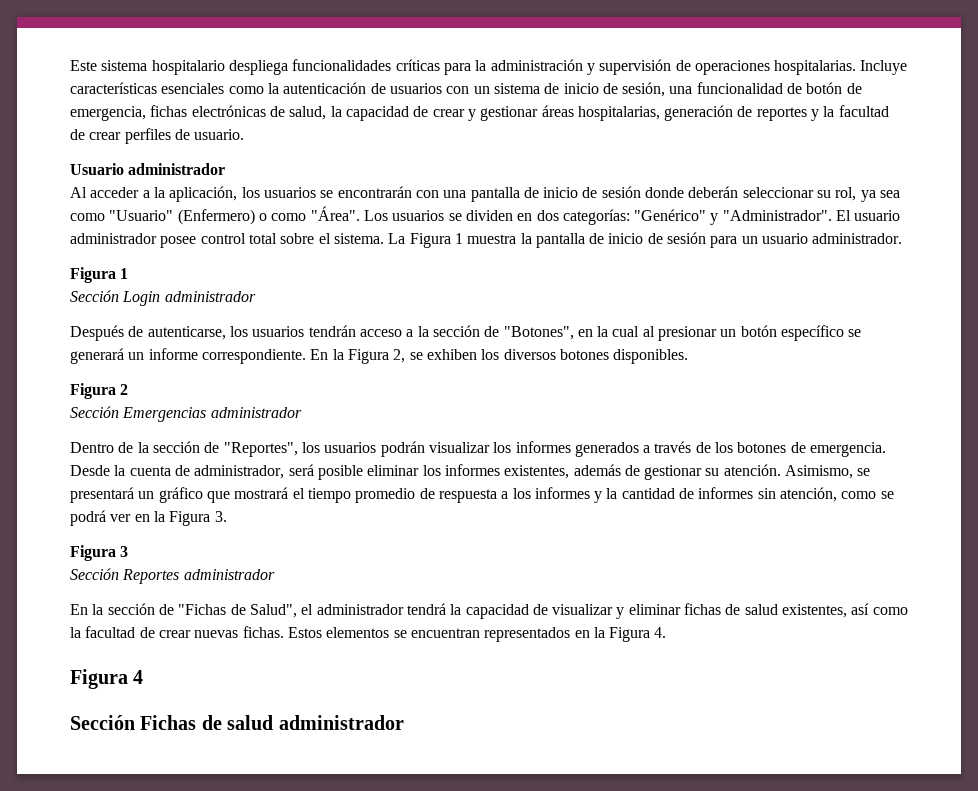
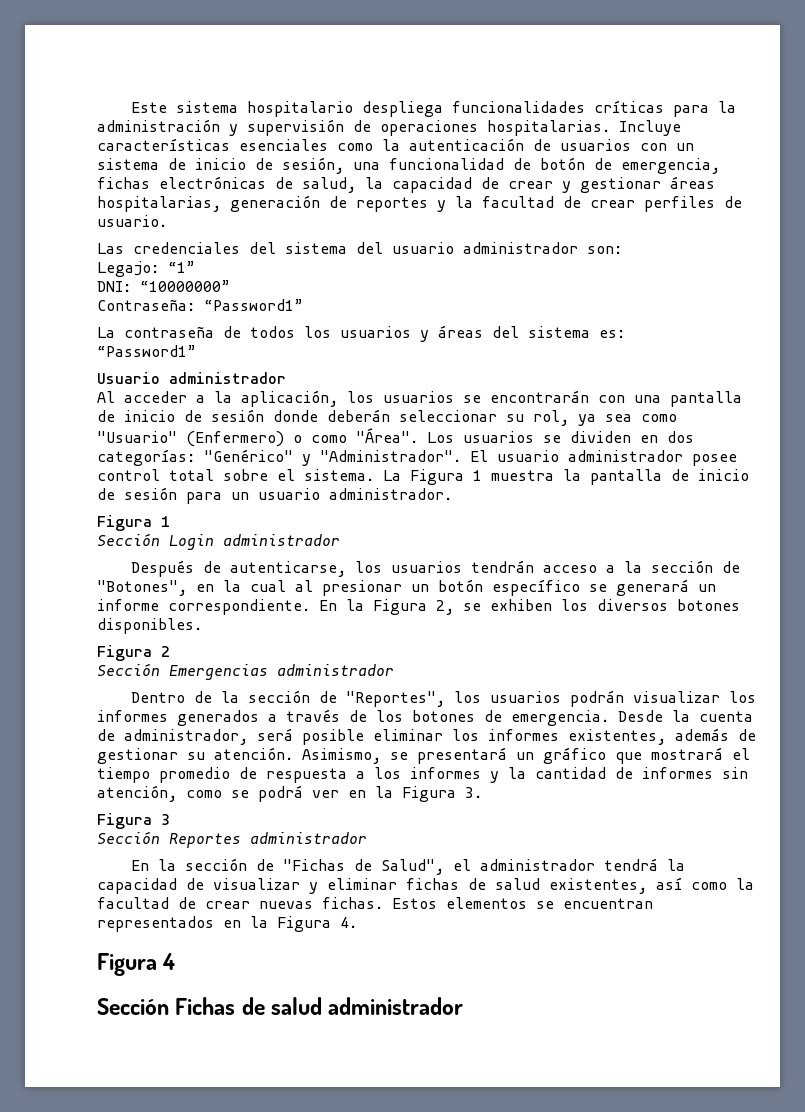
(245, 134) none -> [97,242,622,254] [97,261,195,277] [97,280,230,292] [97,299,303,311] [97,325,625,342] [97,345,196,357] // Las credenciales del sistema del usuario administrador son: // Legajo: “1” // DNI: “10000000” // Contraseña: “Password1” // La contraseña de todos los usuarios y áreas del sistema es: // “Password1”

